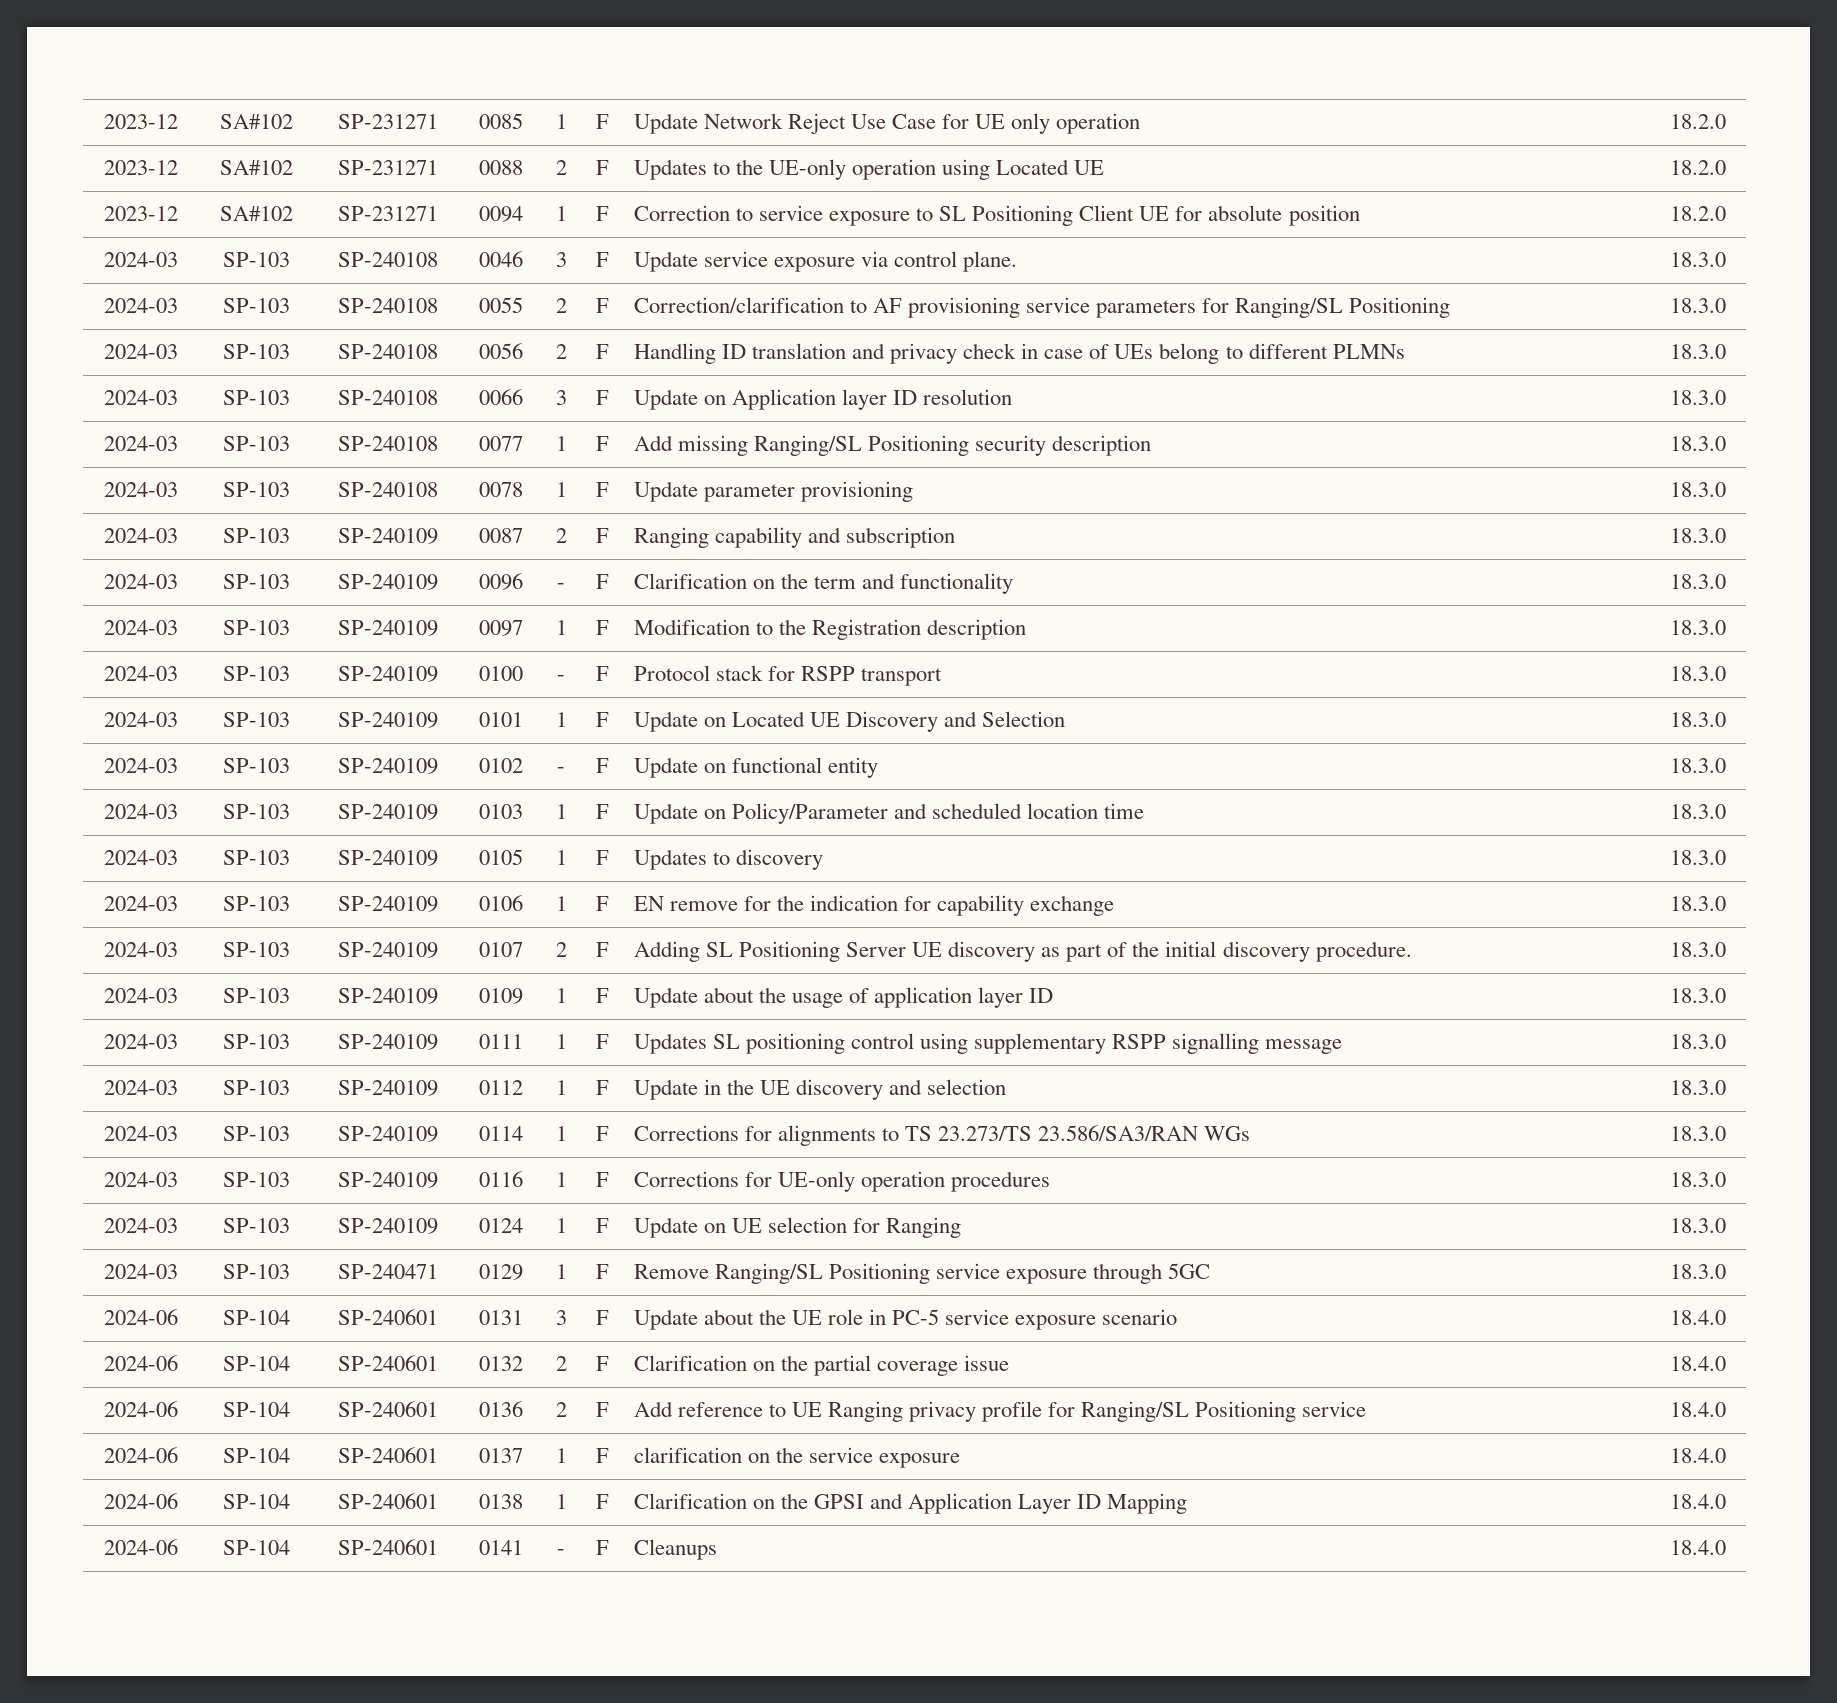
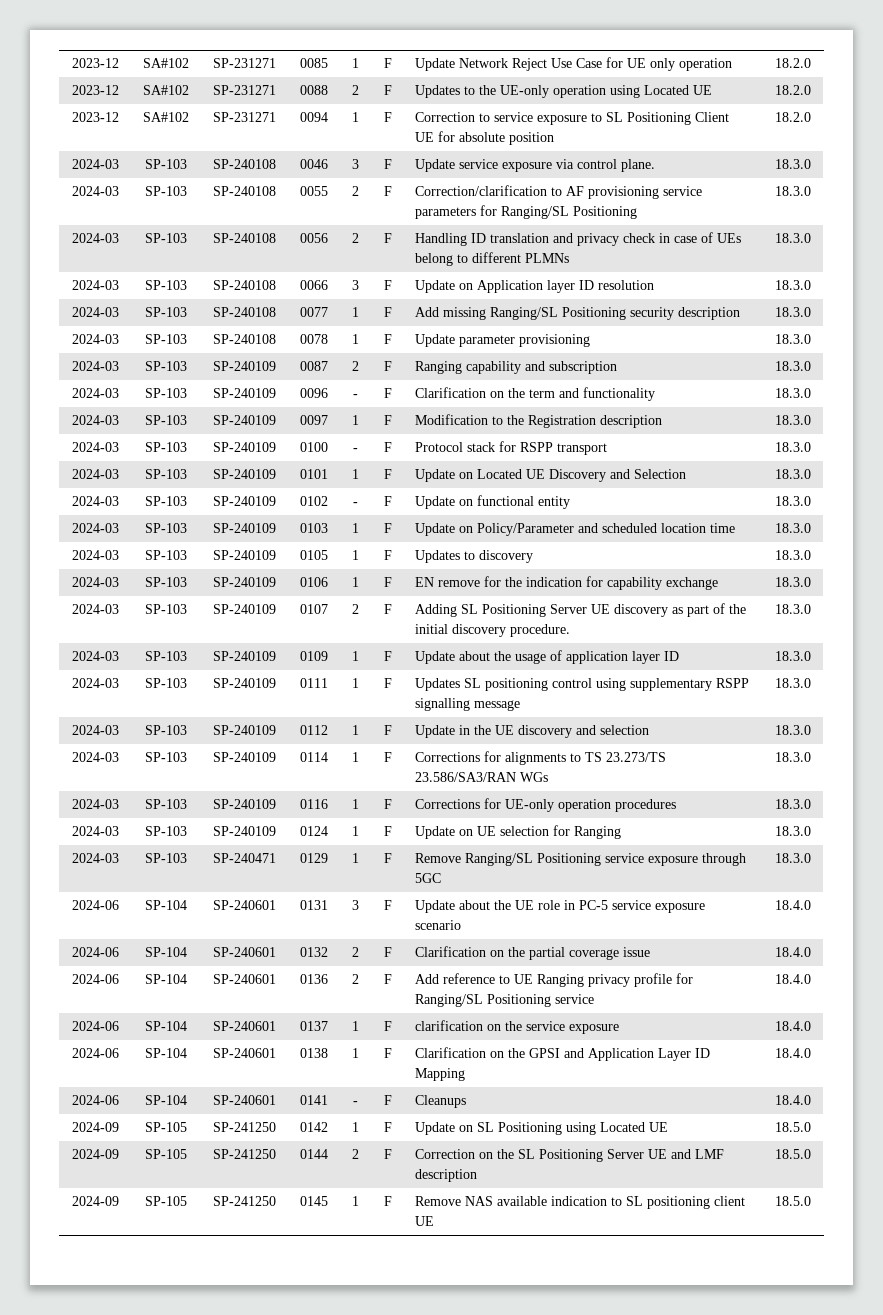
(1726, 1547) none -> [71,1122,119,1132] [144,1122,187,1132] [212,1122,276,1132] [299,1122,328,1132] [352,1122,359,1132] [383,1122,392,1132] [414,1122,668,1135] [775,1122,811,1132] [71,1149,119,1159] [144,1149,187,1159] [212,1149,276,1159] [299,1149,328,1159] [352,1149,359,1159] [383,1149,392,1159] [414,1149,724,1162] [414,1169,477,1182] [775,1149,811,1159] [71,1196,119,1206] [144,1196,187,1206] [212,1196,276,1206] [299,1196,328,1206] [352,1196,359,1206] [383,1196,392,1206] [414,1196,745,1209] [414,1216,434,1226] [775,1196,811,1206] // 2024-09 | SP-105 | SP-241250 | 0142 | 1 | F | Update on SL Positioning using Located UE | 18.5.0 // 2024-09 | SP-105 | SP-241250 | 0144 | 2 | F | Correction on the SL Positioning Server UE and LMF description | 18.5.0 // 2024-09 | SP-105 | SP-241250 | 0145 | 1 | F | Remove NAS available indication to SL positioning client UE | 18.5.0

